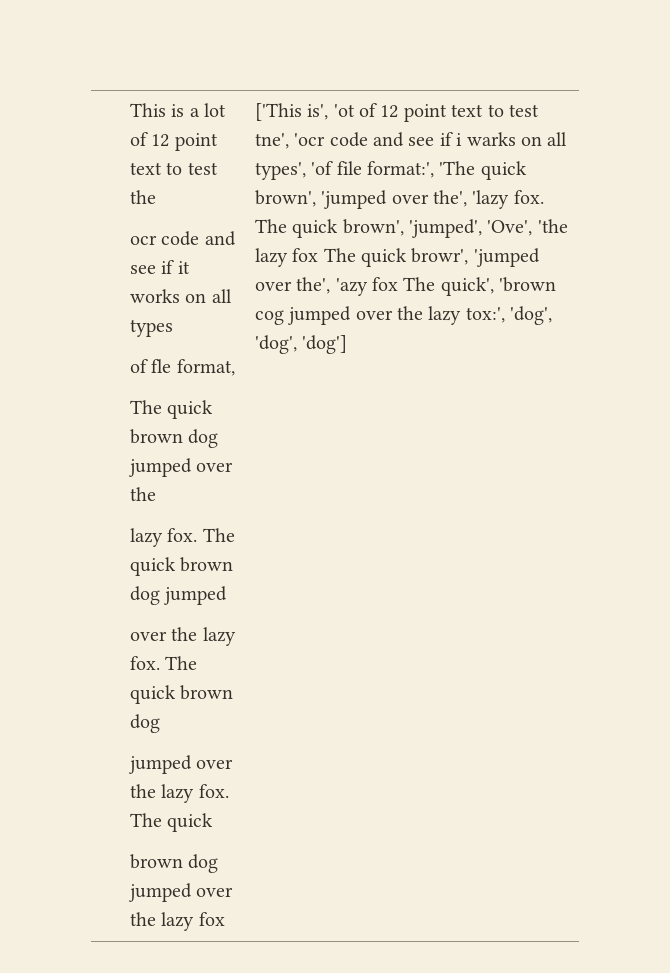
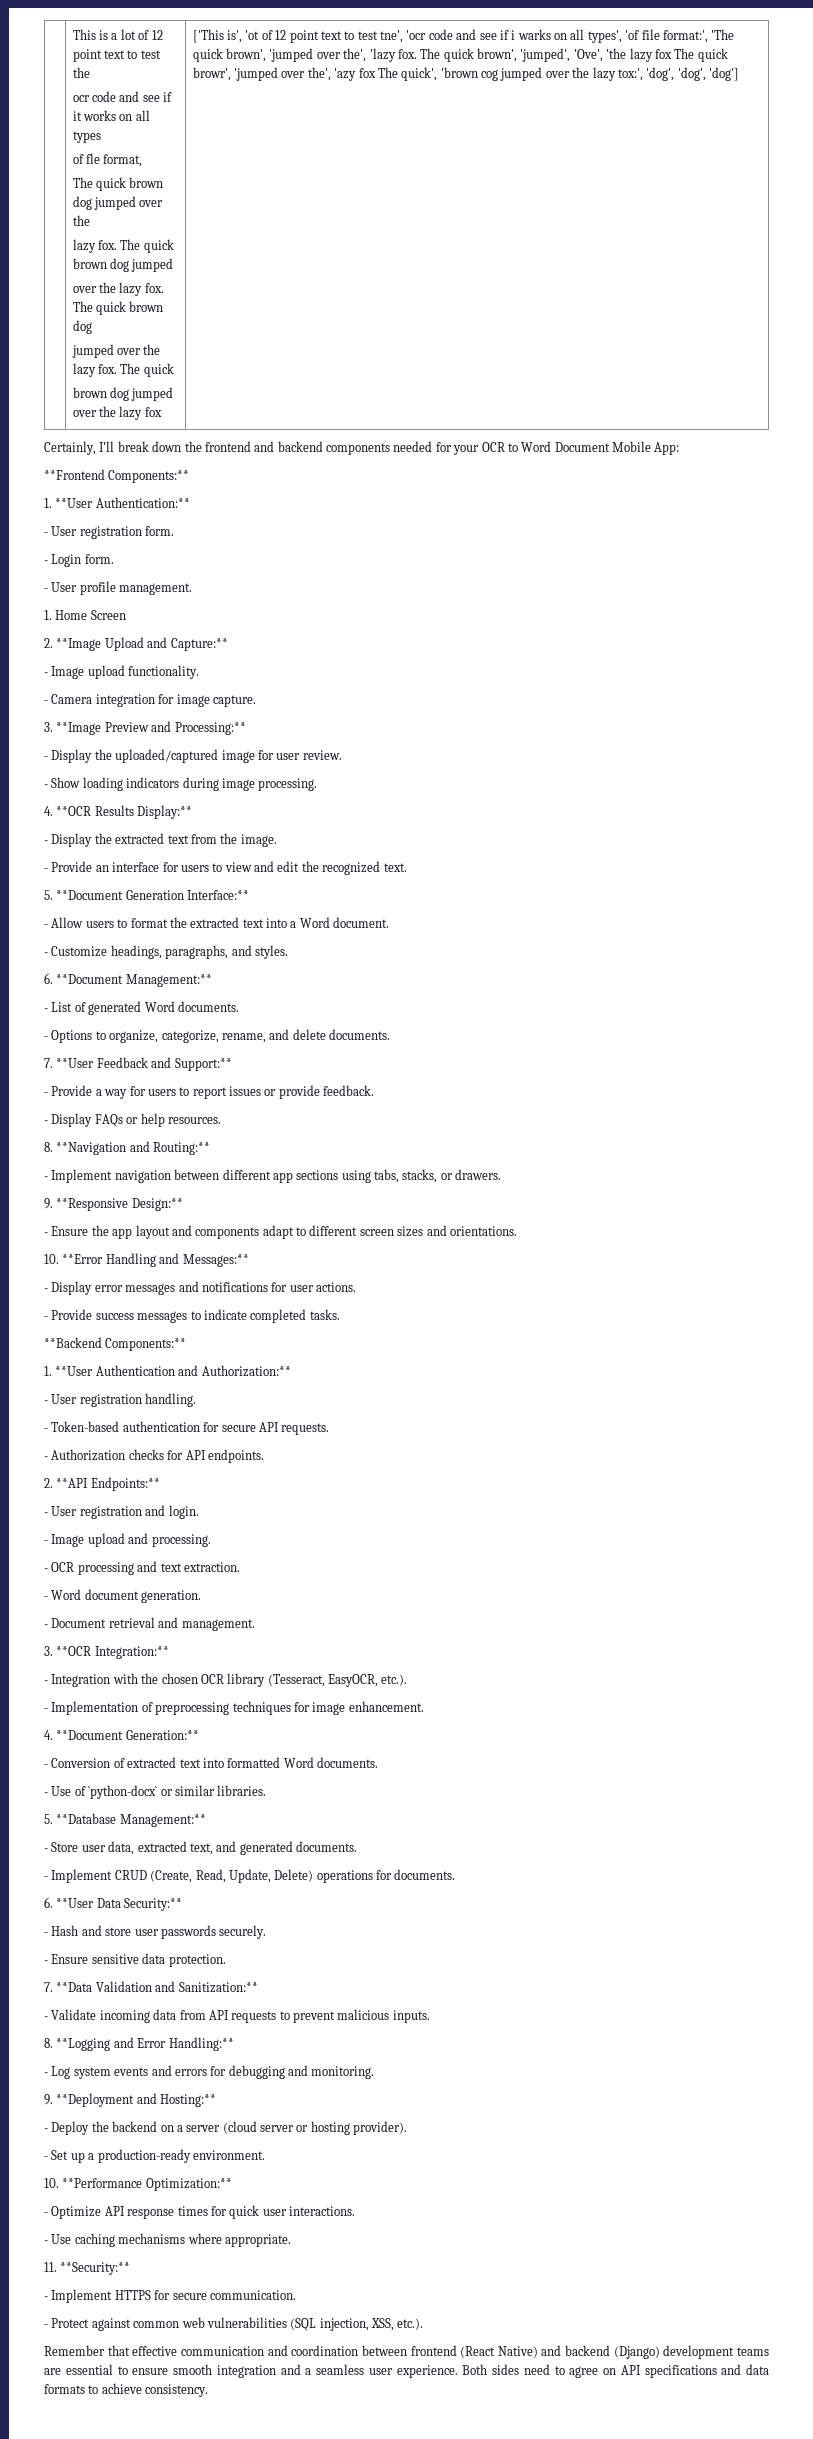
(348, 344) none -> [44,441,680,455] [44,469,190,483] [44,497,190,508] [44,526,175,539] [44,554,114,567] [44,581,193,595] [44,610,126,620] [44,637,228,651] [44,665,200,679] [44,694,256,707] [44,721,246,735] [44,749,342,763] [44,777,318,791] [44,805,193,819] [44,833,277,847] [44,861,407,875] [44,890,250,900] [44,917,390,928] [44,945,288,959] [44,973,212,987] [44,1001,239,1015] [44,1029,390,1043] [44,1057,232,1071] [44,1085,375,1099] [44,1113,221,1127] [44,1141,211,1155] [44,1169,502,1183] [44,1198,183,1211] [44,1225,517,1239] [44,1253,249,1267] [44,1281,356,1295] [44,1309,340,1323] [44,1337,187,1351] [44,1365,291,1377] [44,1393,197,1407] [44,1421,330,1435] [44,1449,264,1463] [44,1477,160,1491] [44,1505,199,1519] [44,1533,211,1547] [44,1561,240,1575] [44,1589,202,1603] [44,1617,255,1631] [44,1646,169,1659] [44,1673,408,1687] [44,1701,424,1715] [44,1730,199,1740] [44,1757,378,1768] [44,1785,267,1799] [44,1813,206,1827] [44,1841,357,1855] [44,1869,456,1883] [44,1897,183,1911] [44,1925,267,1939] [44,1953,226,1967] [44,1981,258,1993] [44,2009,430,2023] [44,2037,234,2051] [44,2065,375,2079] [44,2093,217,2107] [44,2121,408,2135] [44,2149,265,2163] [44,2178,232,2191] [44,2205,355,2219] [44,2233,291,2247] [44,2262,131,2275] [44,2289,296,2303] [44,2317,424,2331] [44,2345,769,2359] [44,2364,769,2378] [44,2383,209,2397] // Certainly, I'll break down the frontend and backend components needed for your OCR to Word Document Mobile App: // **Frontend Components:** // 1. **User Authentication:** // - User registration form. // - Login form. // - User profile management. // 1. Home Screen // 2. **Image Upload and Capture:** // - Image upload functionality. // - Camera integration for image capture. // 3. **Image Preview and Processing:** // - Display the uploaded/captured image for user review. // - Show loading indicators during image processing. // 4. **OCR Results Display:** // - Display the extracted text from the image. // - Provide an interface for users to view and edit the recognized text. // 5. **Document Generation Interface:** // - Allow users to format the extracted text into a Word document. // - Customize headings, paragraphs, and styles. // 6. **Document Management:** // - List of generated Word documents. // - Options to organize, categorize, rename, and delete documents. // 7. **User Feedback and Support:** // - Provide a way for users to report issues or provide feedback. // - Display FAQs or help resources. // 8. **Navigation and Routing:** // - Implement navigation between different app sections using tabs, stacks, or drawers. // 9. **Responsive Design:** // - Ensure the app layout and components adapt to different screen sizes and orientations. // 10. **Error Handling and Messages:** // - Display error messages and notifications for user actions. // - Provide success messages to indicate completed tasks. // **Backend Components:** // 1. **User Authentication and Authorization:** // - User registration handling. // - Token-based authentication for secure API requests. // - Authorization checks for API endpoints. // 2. **API Endpoints:** // - User registration and login. // - Image upload and processing. // - OCR processing and text extraction. // - Word document generation. // - Document retrieval and management. // 3. **OCR Integration:** // - Integration with the chosen OCR library (Tesseract, EasyOCR, etc.). // - Implementation of preprocessing techniques for image enhancement. // 4. **Document Generation:** // - Conversion of extracted text into formatted Word documents. // - Use of `python-docx` or similar libraries. // 5. **Database Management:** // - Store user data, extracted text, and generated documents. // - Implement CRUD (Create, Read, Update, Delete) operations for documents. // 6. **User Data Security:** // - Hash and store user passwords securely. // - Ensure sensitive data protection. // 7. **Data Validation and Sanitization:** // - Validate incoming data from API requests to prevent malicious inputs. // 8. **Logging and Error Handling:** // - Log system events and errors for debugging and monitoring. // 9. **Deployment and Hosting:** // - Deploy the backend on a server (cloud server or hosting provider). // - Set up a production-ready environment. // 10. **Performance Optimization:** // - Optimize API response times for quick user interactions. // - Use caching mechanisms where appropriate. // 11. **Security:** // - Implement HTTPS for secure communication. // - Protect against common web vulnerabilities (SQL injection, XSS, etc.). // Remember that effective communication and coordination between frontend (React Native) and backend (Django) development teams are essential to ensure smooth integration and a seamless user experience. Both sides need to agree on API specifications and data formats to achieve consistency.

